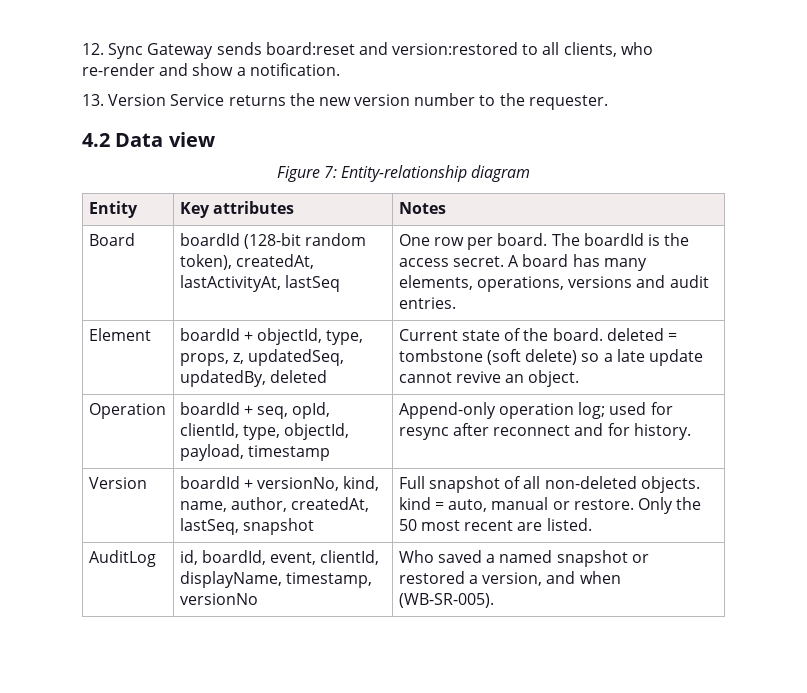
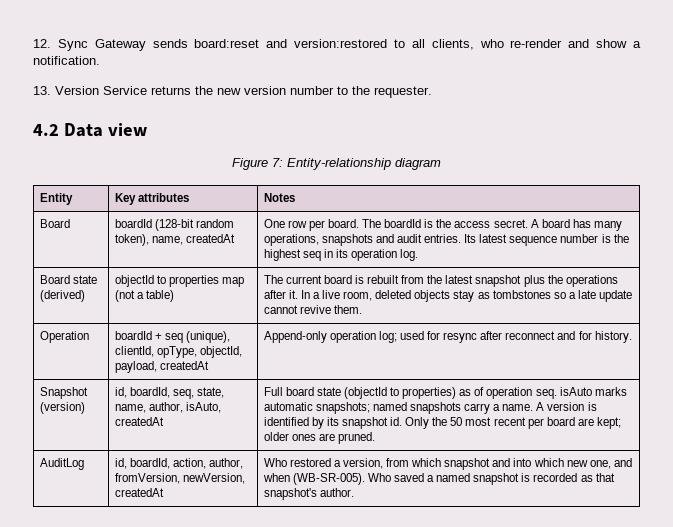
[236,254,315,269] [179,275,341,292] createdAt, lastActivityAt, lastSeq -> [151,234,235,245] name, createdAt
[398,275,633,292] elements, operations, versions -> [263,234,373,246] operations, snapshots
[88,328,151,341] [179,328,364,345] [179,349,345,366] [179,370,328,387] [398,328,677,341] [398,349,578,365] // Element | boardId + objectId, type, props, z, updatedSeq, updatedBy, deleted | Current state of the board. deleted = tombstone (soft delete) -> [464,234,629,246] [263,249,419,261] [39,275,97,284] [39,290,85,302] [114,275,244,287] [114,290,174,302] [263,275,618,287] [263,290,551,302] Its latest sequence number is the highest seq in its operation log. // Board state (derived) | objectId to properties map (not a table) | The current board is rebuilt from the latest snapshot plus the operations after it. In a live room, deleted objects stay as tombstones
[505,370,580,387] an object. -> [333,305,362,314] them.
[257,402,331,419] [179,423,281,440] seq, opId, clientId, type, -> [164,331,230,343] [114,346,197,358] seq (unique), clientId, opType,
[248,445,331,461] timestamp -> [159,361,209,370] createdAt
[88,477,147,489] [179,476,380,491] [179,497,370,512] [179,518,315,535] [398,476,700,493] [398,497,634,512] Version | boardId + versionNo, kind, name, author, createdAt, lastSeq, snapshot | Full snapshot of all non-deleted objects. kind = auto, manual or restore. -> [39,387,88,399] [39,402,85,414] [114,387,224,399] [114,402,221,413] [114,417,164,426] [263,387,627,399] [263,402,597,414] [263,417,403,429] Snapshot (version) | id, boardId, seq, state, name, author, isAuto, createdAt | Full board state (objectId to properties) as of operation seq. isAuto marks automatic snapshots; named snapshots carry a name. A version is identified by its snapshot id.
[517,518,592,531] [88,550,156,567] [179,550,380,565] [179,571,373,588] [179,593,258,605] [398,550,649,567] [398,571,621,586] [398,593,494,608] are listed. // AuditLog | id, boardId, event, clientId, displayName, timestamp, versionNo | Who saved a named snapshot or restored a version, and when (WB-SR-005). -> [527,417,622,429] [263,432,375,444] [39,458,84,470] [114,458,243,469] [114,473,245,484] [114,488,164,497] [263,458,632,470] [262,473,615,485] [263,488,354,500] per board are kept; older ones are pruned. // AuditLog | id, boardId, action, author, fromVersion, newVersion, createdAt | Who restored a version, from which snapshot and into which new one, and when (WB-SR-005). Who saved a named snapshot is recorded as that snapshot's author.

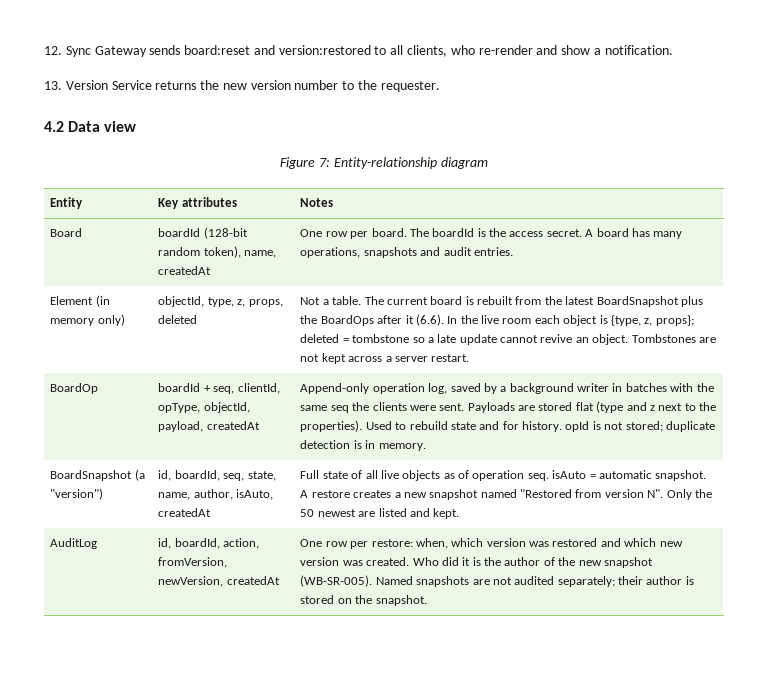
[464,234,629,246] [263,249,419,261] [39,275,97,284] [39,290,85,302] [114,275,244,287] [114,290,174,302] Its latest sequence number is the highest seq in its operation log. // Board state (derived) | objectId to properties map (not a table) | -> [50,295,110,307] [50,314,125,326] [158,296,283,307] [158,315,198,324] [300,296,362,305] // Element (in memory only) | objectId, type, z, props, deleted | Not a table.
[475,275,522,287] snapshot -> [596,296,679,307] BoardSnapshot
[565,275,618,287] [263,290,551,302] operations after it. In a live room, deleted objects stay as tombstones -> [320,314,694,326] [300,334,410,343] BoardOps after it (6.6). In the live room each object is {type, z, props}; deleted = tombstone
[333,305,362,314] [39,331,89,343] them. // Operation -> [575,334,716,345] [300,353,470,364] [50,383,99,394] an object. Tombstones are not kept across a server restart. // BoardOp
[164,331,230,343] seq (unique), -> [213,386,235,394] seq,
[378,331,632,343] [39,387,88,399] [39,402,85,414] log; used for resync after reconnect and for history. // Snapshot (version) -> [428,383,714,394] [300,401,717,413] [300,420,715,432] [300,440,426,451] [50,469,145,481] [50,488,104,500] log, saved by a background writer in batches with the same seq the clients were sent. Payloads are stored flat (type and z next to the properties). Used to rebuild state and for history. opId is not stored; duplicate detection is in memory. // BoardSnapshot (a "version")
[285,387,457,399] board state (objectId to properties) -> [322,470,441,481] state of all live objects
[594,387,627,396] [263,402,597,414] [263,417,622,429] [263,432,375,444] marks automatic snapshots; named snapshots carry a name. A version is identified by its snapshot id. Only the 50 most recent per board are kept; older ones are pruned. -> [589,470,707,481] [300,489,712,500] [300,508,460,519] = automatic snapshot. A restore creates a new snapshot named "Restored from version N". Only the 50 newest are listed and kept.
[208,458,243,469] author, -> (260, 543) none
[263,458,632,470] [262,473,615,485] [263,488,354,500] Who restored a version, from which snapshot and into which new one, and when (WB-SR-005). Who saved a named snapshot is recorded as that snapshot's author. -> [300,538,683,549] [300,557,653,568] [300,575,694,587] [300,595,427,606] One row per restore: when, which version was restored and which new version was created. Who did it is the author of the new snapshot (WB-SR-005). Named snapshots are not audited separately; their author is stored on the snapshot.

